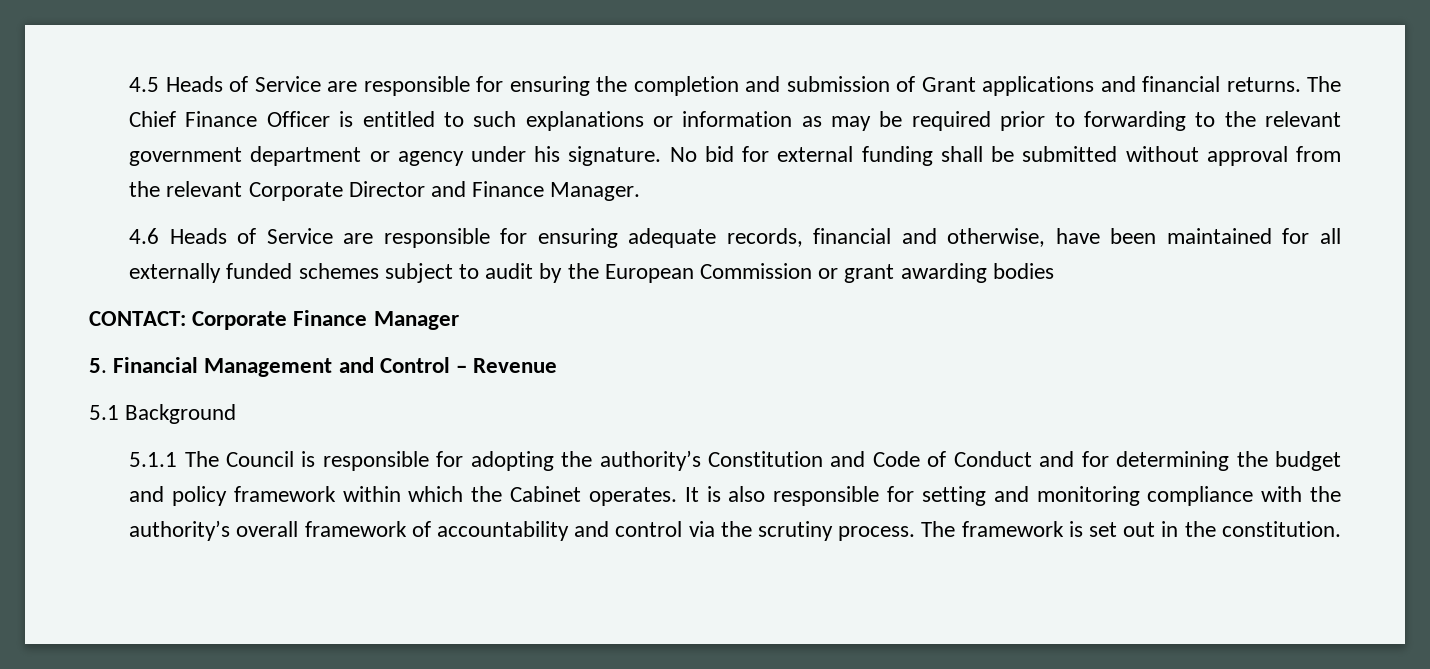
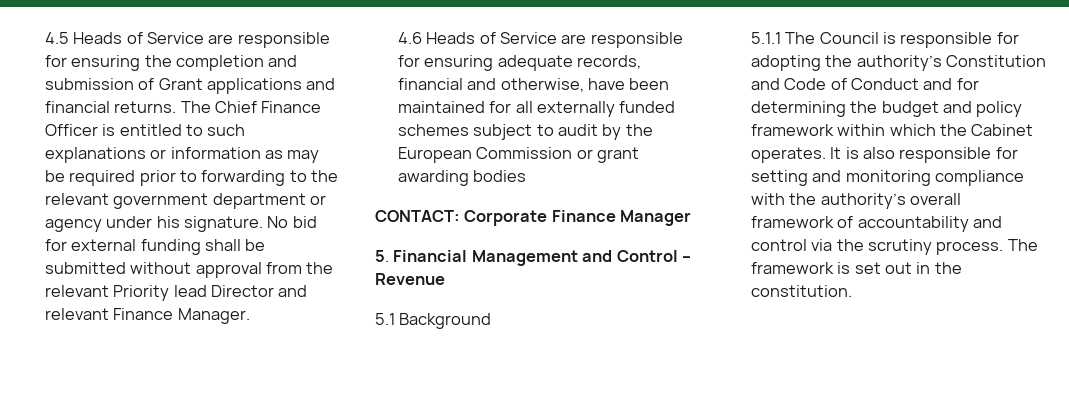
[248,182,343,201] Corporate -> [113,285,207,301] Priority lead
(466, 189) none -> [44,308,109,320] relevant

